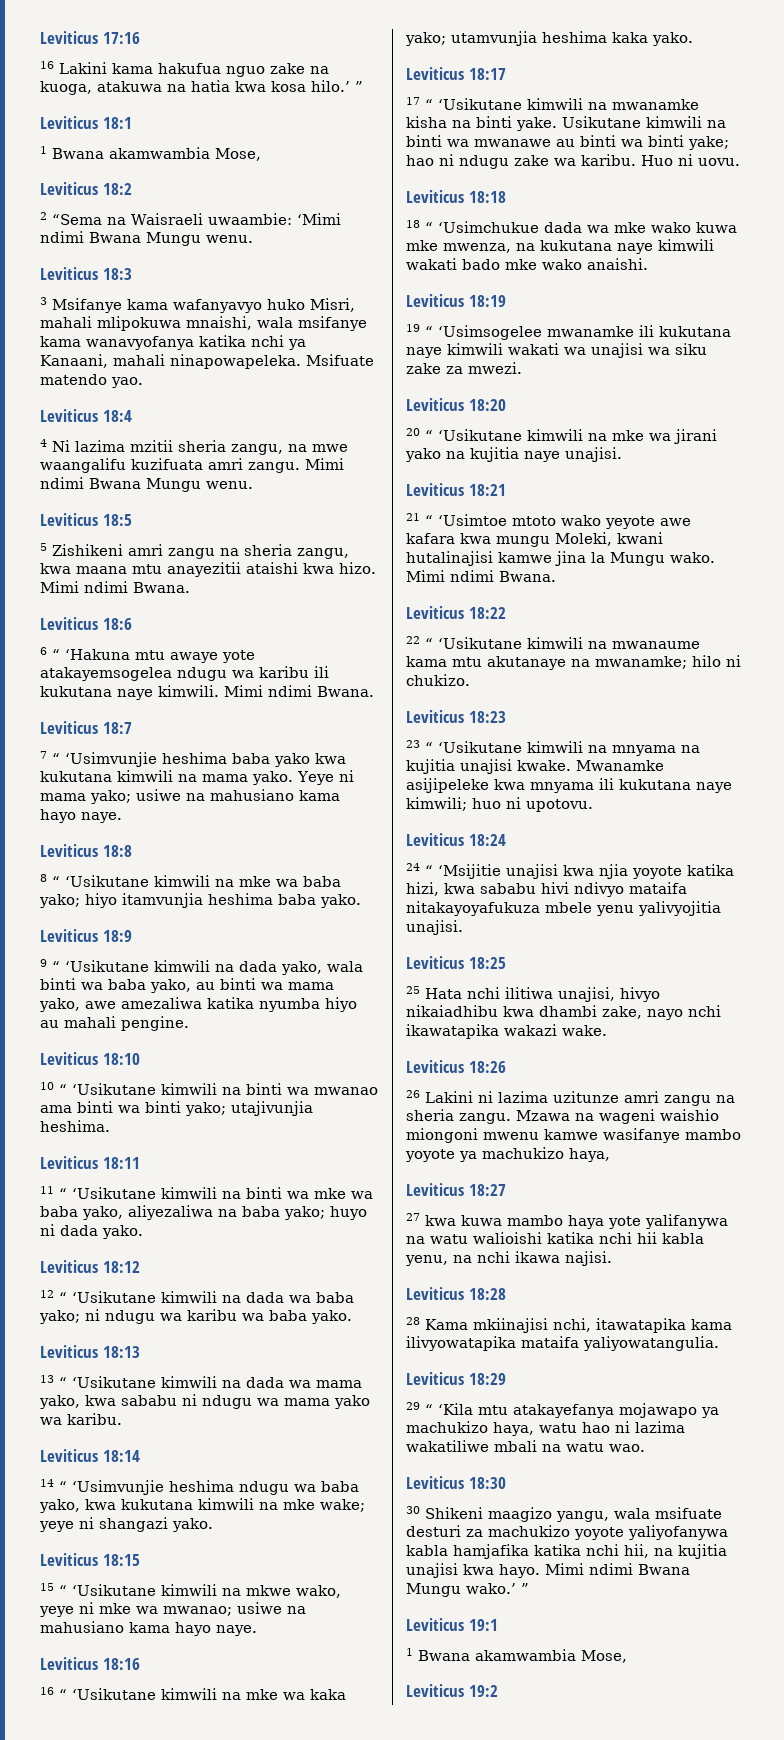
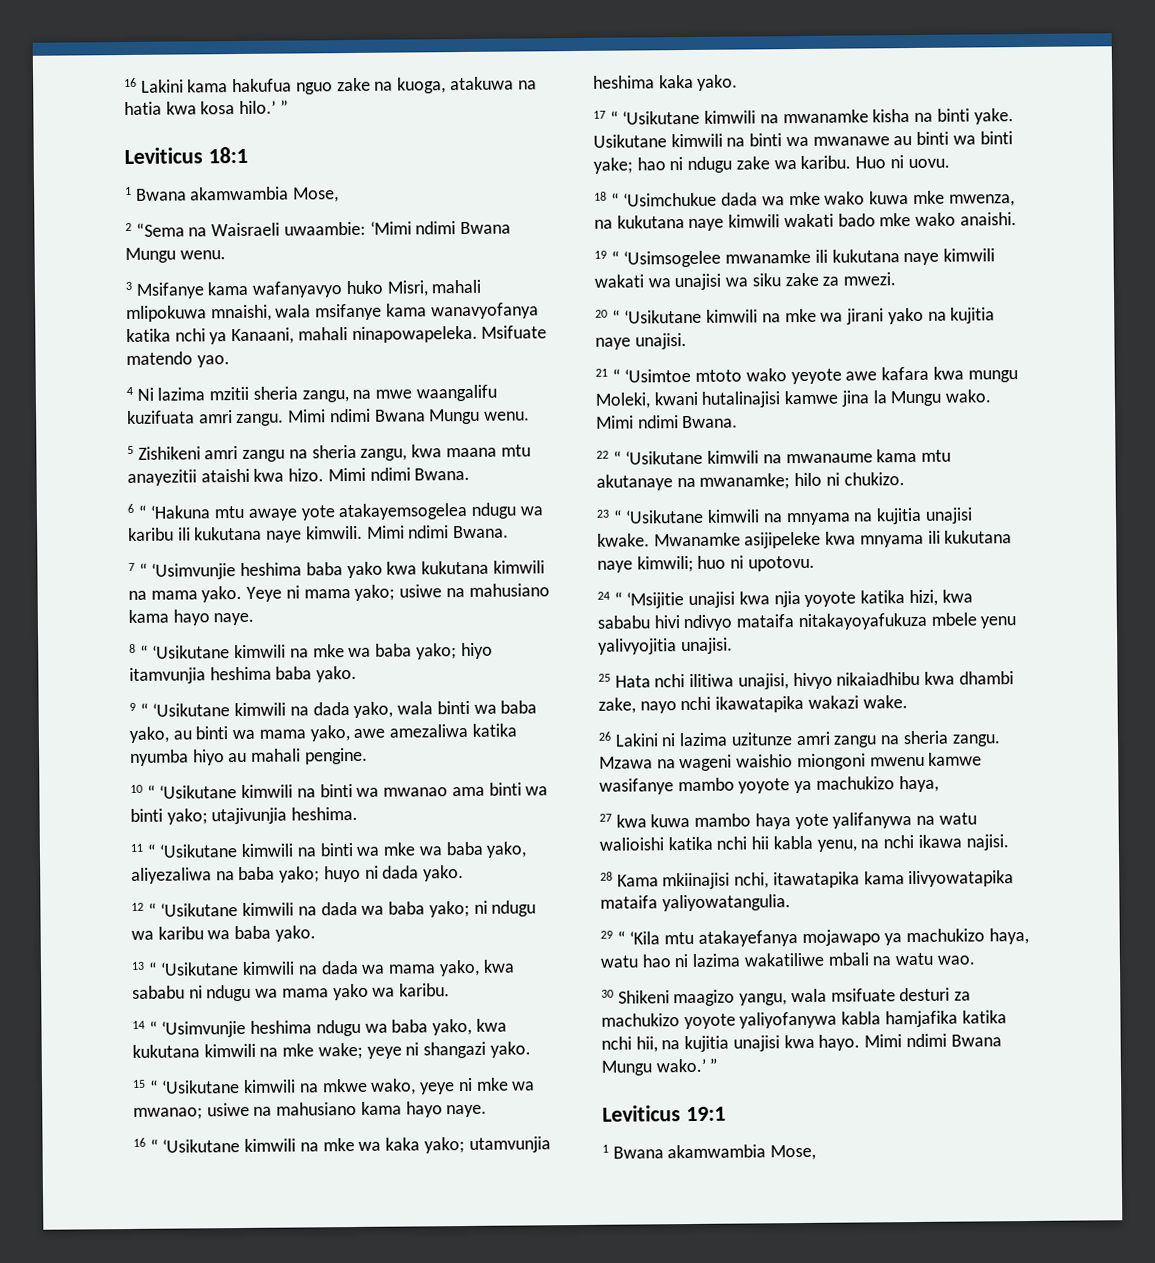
[40,31,140,44] Leviticus 17:16 // -> (124, 82) none
[40,182,132,195] // Leviticus 18:2 -> (340, 195) none
[40,267,132,280] // Leviticus 18:3 -> (226, 255) none
[40,409,132,422] // Leviticus 18:4 -> (230, 361) none
[40,513,132,526] // Leviticus 18:5 -> (531, 416) none
[40,617,132,630] // Leviticus 18:6 -> (471, 474) none
[40,721,132,734] // Leviticus 18:7 -> (510, 532) none
[40,844,132,857] // Leviticus 18:8 -> (255, 619) none
[40,929,132,942] // Leviticus 18:9 -> (358, 674) none
[40,1052,140,1065] // Leviticus 18:10 -> (368, 756) none
[40,1156,140,1169] // Leviticus 18:11 -> (359, 813) none
[40,1260,140,1273] // Leviticus 18:12 -> (465, 873) none
[40,1345,140,1358] // Leviticus 18:13 -> (316, 933) none
[40,1449,140,1462] // Leviticus 18:14 -> (451, 990) none
[40,1553,140,1566] // Leviticus 18:15 -> (531, 1049) none
[40,1657,140,1670] // Leviticus 18:16 -> (488, 1111) none
[406,67,506,80] // Leviticus 18:17 -> (739, 82) none
[406,190,506,203] // Leviticus 18:18 -> (950, 163) none
[406,294,506,307] // Leviticus 18:19 -> (1017, 219) none
[406,398,506,411] // Leviticus 18:20 -> (897, 279) none
[406,483,506,496] // Leviticus 18:21 -> (687, 341) none
[406,606,506,619] // Leviticus 18:22 -> (739, 422) none
[406,710,506,723] // Leviticus 18:23 -> (905, 479) none
[406,833,506,846] // Leviticus 18:24 -> (815, 563) none
[406,956,506,969] // Leviticus 18:25 -> (733, 646) none
[406,1060,506,1073] // Leviticus 18:26 -> (908, 702) none
[406,1183,506,1196] // Leviticus 18:27 -> (939, 784) none
[406,1287,506,1300] // Leviticus 18:28 -> (1009, 842) none
[406,1372,506,1385] // Leviticus 18:29 -> (791, 903) none
[406,1476,506,1489] // Leviticus 18:30 -> (975, 960) none
[406,1684,498,1697] // Leviticus 19:2 -> (817, 1152) none

